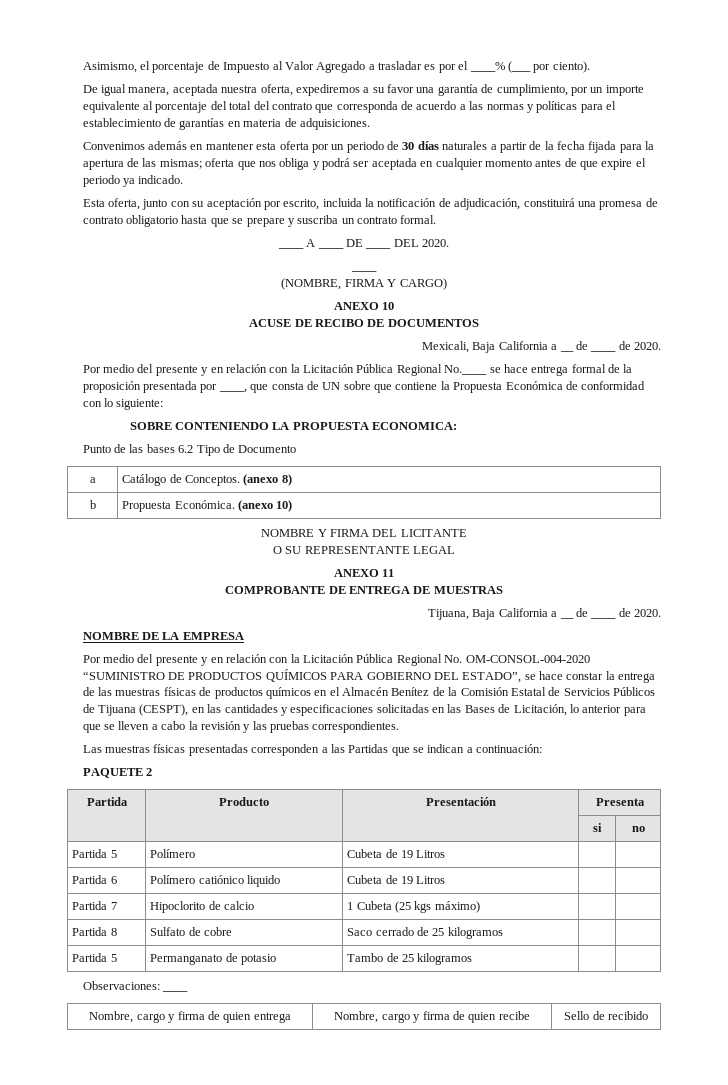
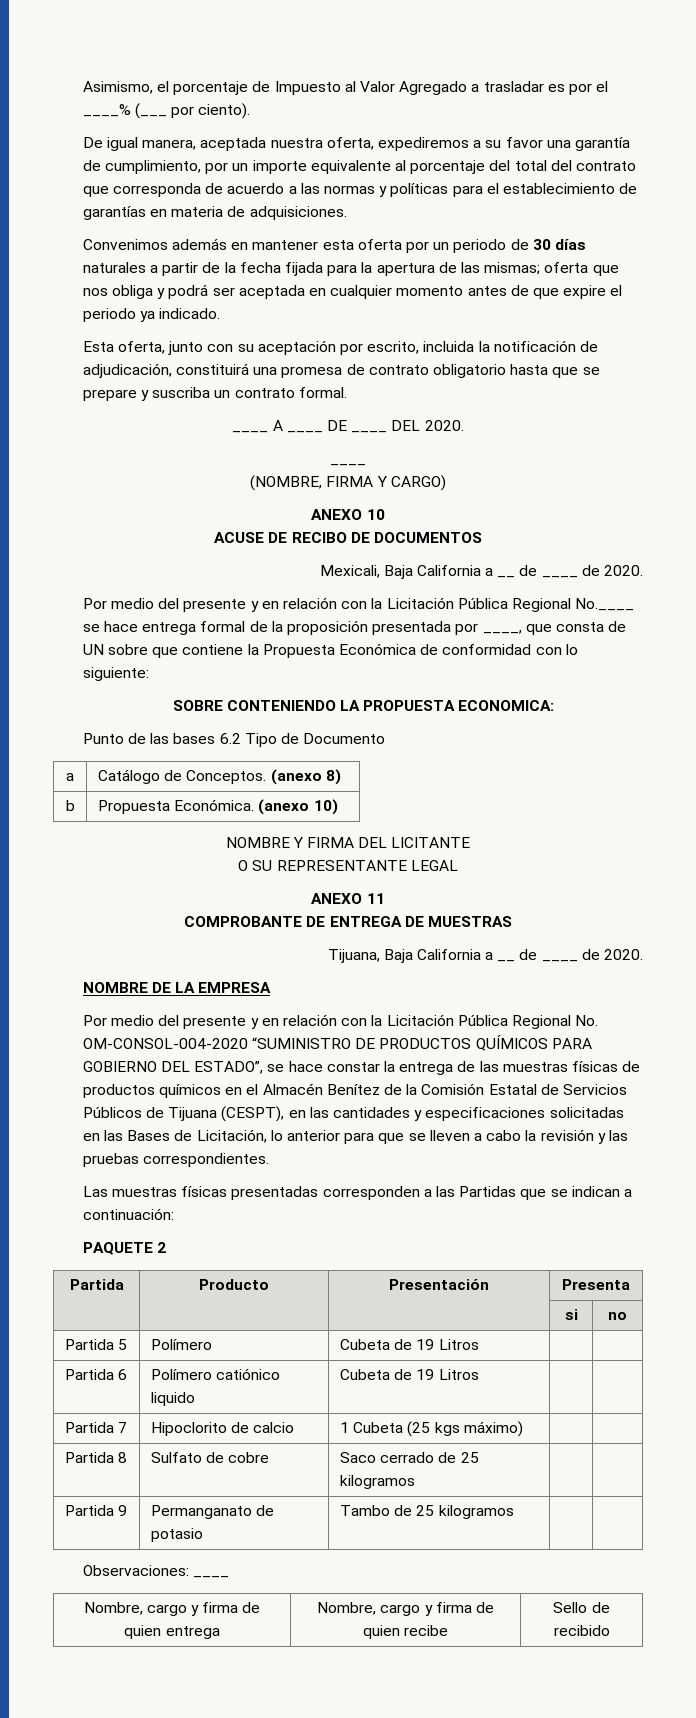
[110,954,117,962] 5 -> [118,1505,128,1516] 9

